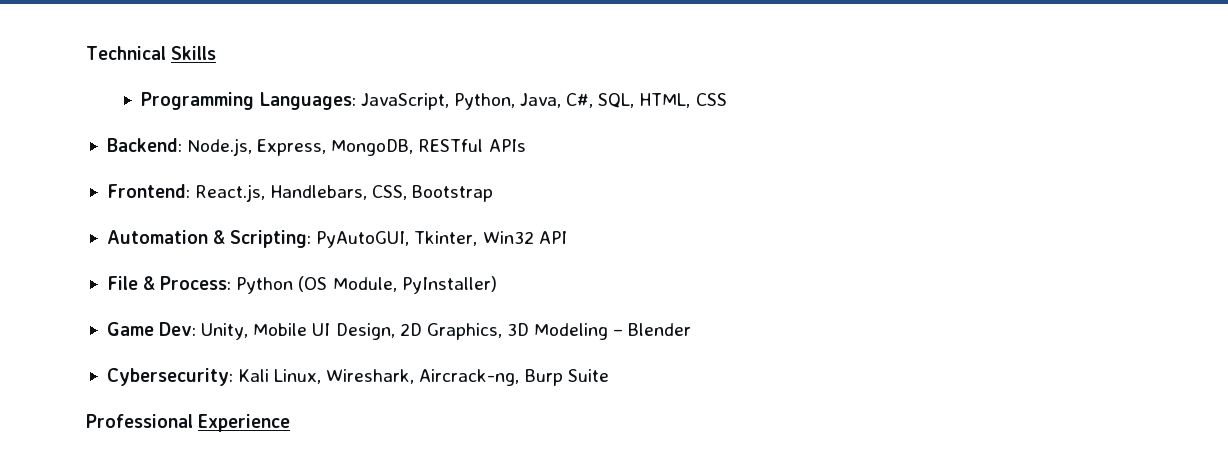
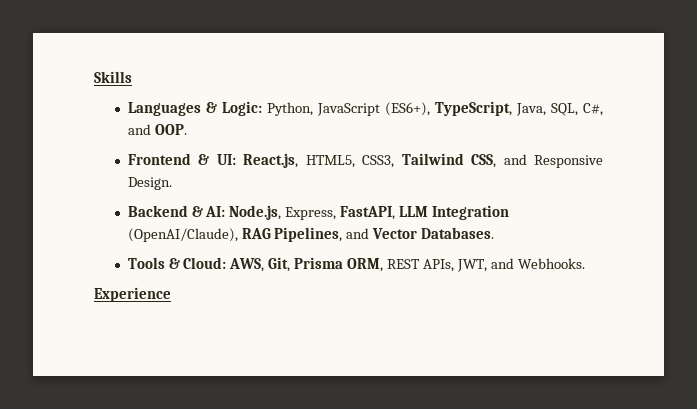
[86,46,166,60] Technical -> (94, 77) none
[141,92,727,110] [106,138,526,156] [106,184,494,202] [106,230,567,248] [106,276,497,294] [106,322,692,340] [106,368,609,386] [86,414,193,428] Programming Languages: JavaScript, Python, Java, C#, SQL, HTML, CSS // Backend: Node.js, Express, MongoDB, RESTful APIs // Frontend: React.js, Handlebars, CSS, Bootstrap // Automation & Scripting: PyAutoGUI, Tkinter, Win32 API // File & Process: Python (OS Module, PyInstaller) // Game Dev: Unity, Mobile UI Design, 2D Graphics, 3D Modeling – Blender // Cybersecurity: Kali Linux, Wireshark, Aircrack-ng, Burp Suite // Professional -> [127,101,603,116] [127,124,187,135] [127,153,604,168] [127,177,172,190] [127,205,509,220] [127,227,495,242] [127,257,585,272] Languages & Logic: Python, JavaScript (ES6+), TypeScript, Java, SQL, C#, and OOP. // Frontend & UI: React.js, HTML5, CSS3, Tailwind CSS, and Responsive Design. // Backend & AI: Node.js, Express, FastAPI, LLM Integration (OpenAI/Claude), RAG Pipelines, and Vector Databases. // Tools & Cloud: AWS, Git, Prisma ORM, REST APIs, JWT, and Webhooks. //

